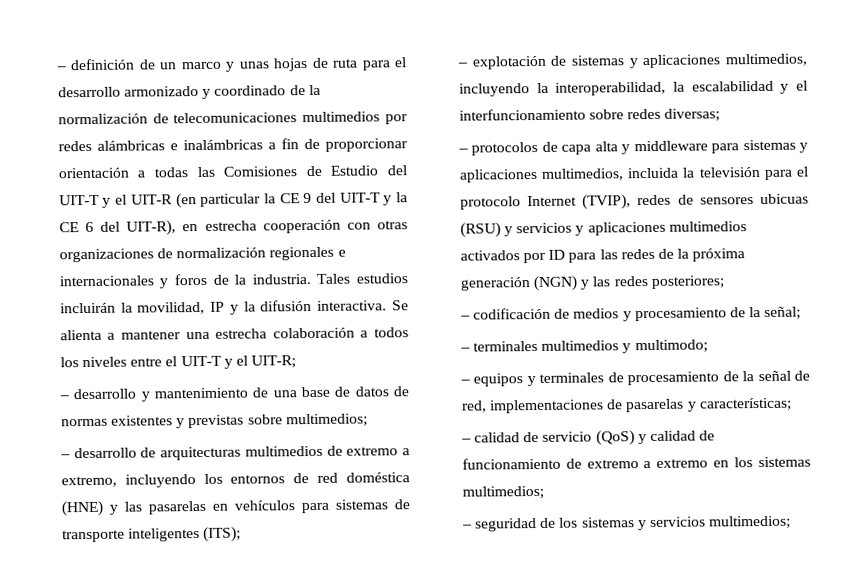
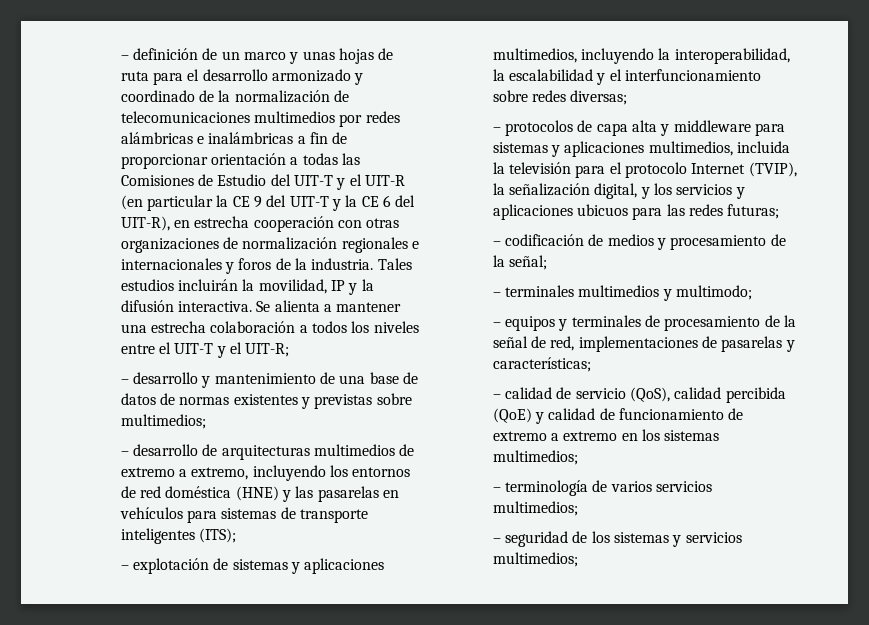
[637,193,809,206] [459,221,747,238] [459,248,746,264] [459,275,725,292] redes de sensores ubicuas (RSU) y servicios y aplicaciones multimedios activados por ID para las redes de la próxima generación (NGN) y las redes posteriores; -> [492,183,745,199] [492,204,780,220] la señalización digital, y los servicios y aplicaciones ubicuos para las redes futuras;
[595,430,635,446] (QoS) -> [630,387,786,403] [492,408,532,423] (QoS), calidad percibida (QoE)
(544, 492) none -> [492,480,713,496] [492,501,578,516] // – terminología de varios servicios multimedios;

